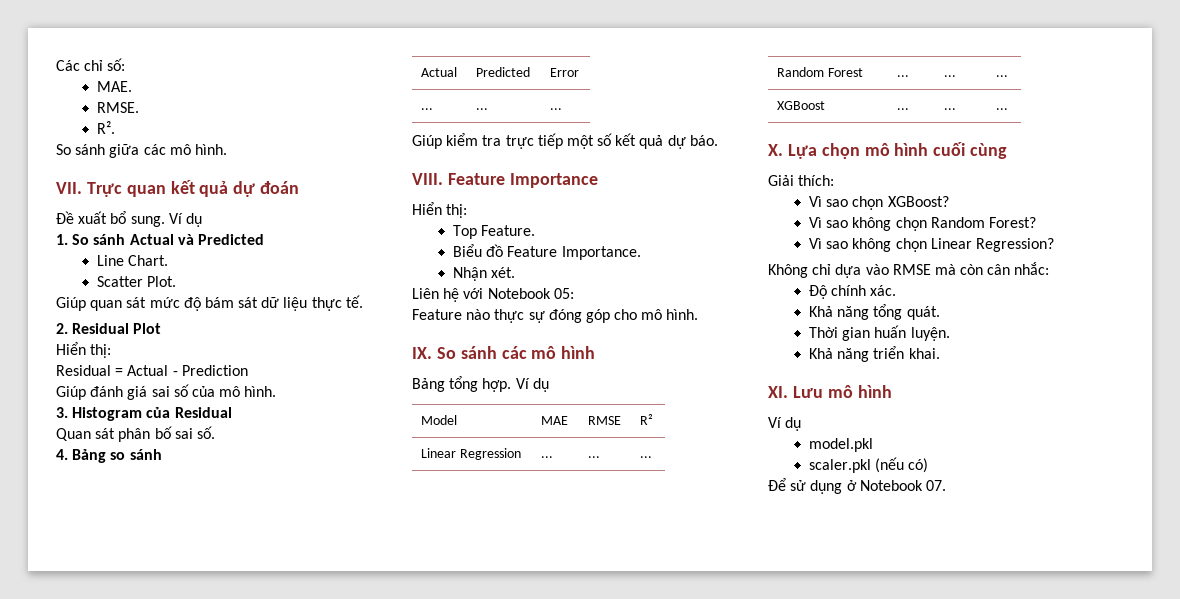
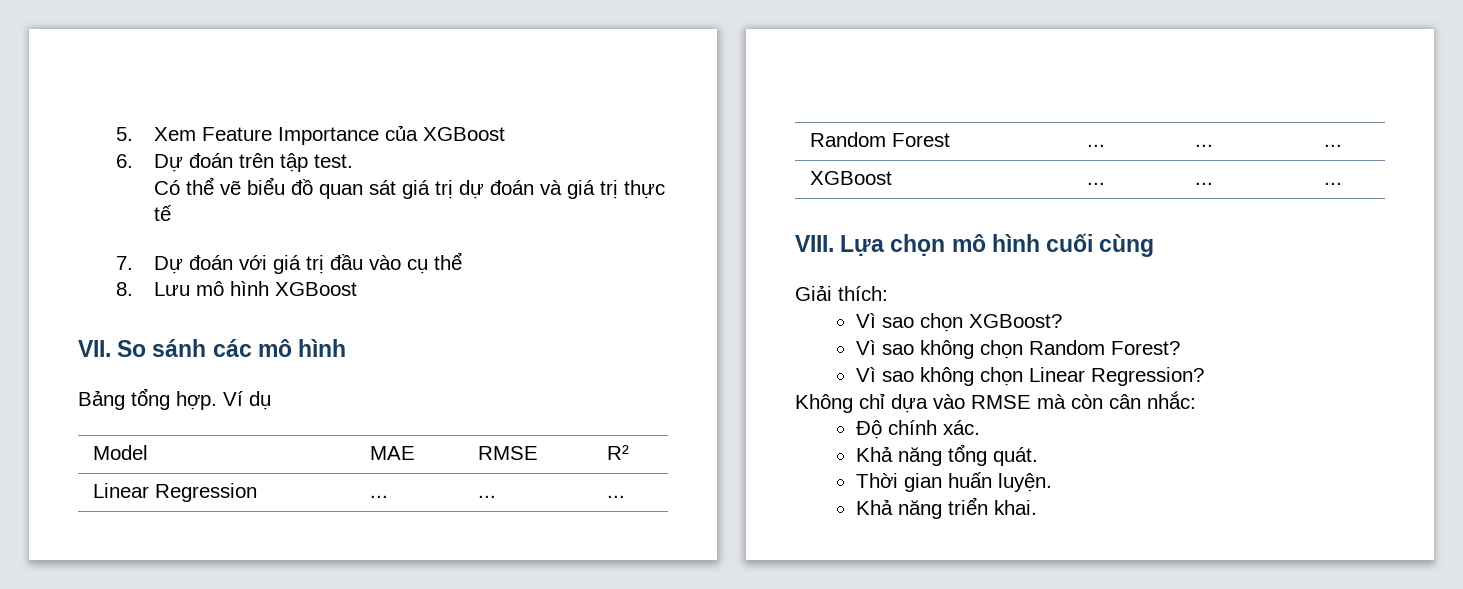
[56,58,126,71] [97,81,133,92] [97,102,140,113] [97,121,116,134] [56,144,227,158] [56,180,300,197] [56,211,202,227] [56,234,264,245] [97,255,169,266] [97,276,177,287] [56,295,363,311] [56,323,162,334] [56,342,112,358] [56,365,248,376] [56,384,277,400] [56,407,232,421] [56,426,215,442] [56,449,162,463] [421,67,458,77] [476,67,531,77] [550,68,580,77] [421,108,434,110] [476,108,489,110] [550,108,563,110] [412,133,718,149] [412,173,598,188] [412,202,468,218] [453,225,536,239] [453,244,641,260] [453,267,516,281] [412,288,574,302] [412,309,699,323] [412,347,432,359] Các chỉ số: // MAE. // RMSE. // R². // So sánh giữa các mô hình. // VII. Trực quan kết quả dự đoán // Đề xuất bổ sung. Ví dụ // 1. So sánh Actual và Predicted // Line Chart. // Scatter Plot. // Giúp quan sát mức độ bám sát dữ liệu thực tế. // 2. Residual Plot // Hiển thị: // Residual = Actual - Prediction // Giúp đánh giá sai số của mô hình. // 3. Histogram của Residual // Quan sát phân bố sai số. // 4. Bảng so sánh // Actual | Predicted | Error // ... | ... | ... // Giúp kiểm tra trực tiếp một số kết quả dự báo. // VIII. Feature Importance // Hiển thị: // Top Feature. // Biểu đồ Feature Importance. // Nhận xét. // Liên hệ với Notebook 05: // Feature nào thực sự đóng góp cho mô hình. // IX. -> [116,125,506,145] [116,153,354,172] [154,177,666,199] [154,205,173,221] [116,252,463,274] [116,281,358,296] [78,340,111,357] 5. Xem Feature Importance của XGBoost // 6. Dự đoán trên tập test. // Có thể vẽ biểu đồ quan sát giá trị dự đoán và giá trị thực tế // 7. Dự đoán với giá trị đầu vào cụ thể // 8. Lưu mô hình XGBoost // VII.
[768,144,783,156] X. -> [795,235,834,252] VIII.
[768,385,892,398] [768,417,802,431] [809,438,874,452] [809,457,929,473] [768,478,946,494] // XI. Lưu mô hình // Ví dụ // model.pkl // scaler.pkl (nếu có) // Để sử dụng ở Notebook 07. -> (1037, 507) none

